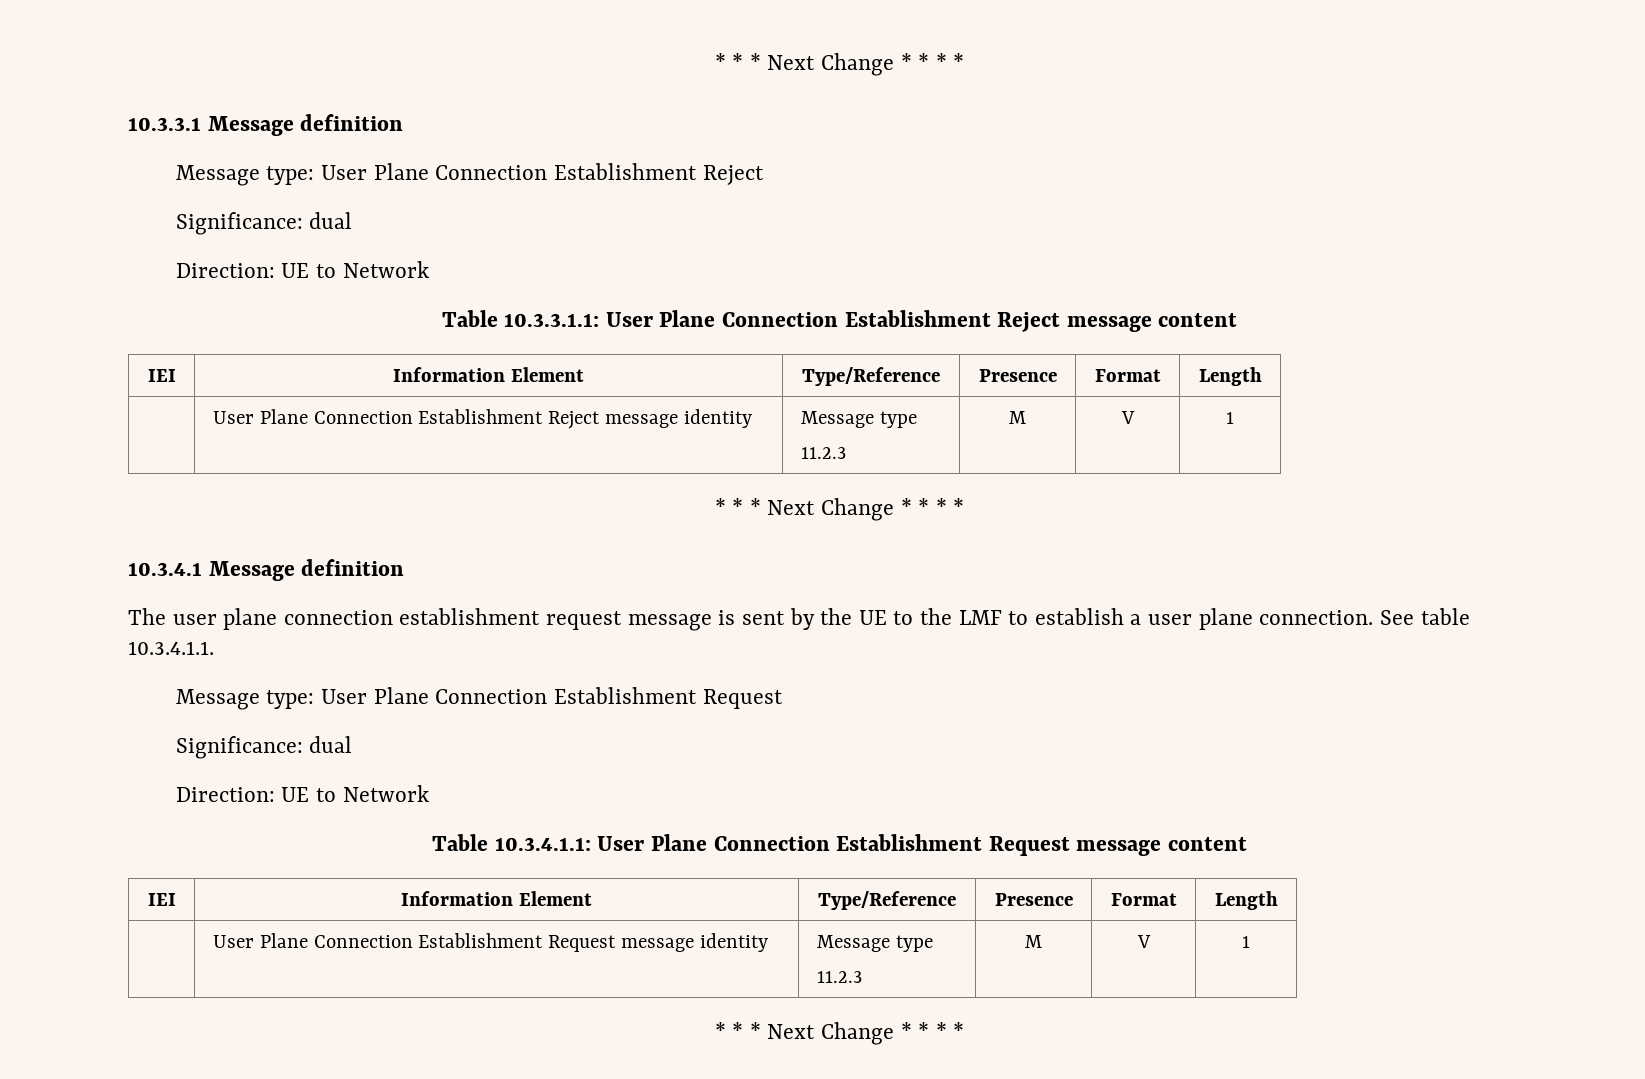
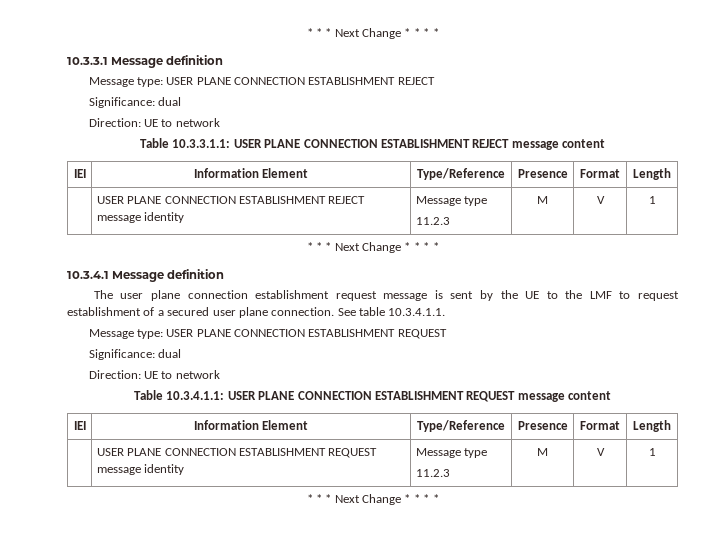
[321,163,764,185] [175,212,353,235] [175,261,429,278] User Plane Connection Establishment Reject // Significance: dual // Direction: UE to Network -> [166,77,435,85] [88,97,181,108] [88,118,220,127] USER PLANE CONNECTION ESTABLISHMENT REJECT // Significance: dual // Direction: UE to network
[605,310,1238,332] [147,369,176,382] [393,367,584,382] [802,367,940,386] [978,369,1057,382] [1094,369,1161,382] [1198,367,1262,386] [212,409,601,429] User Plane Connection Establishment Reject message content // IEI | Information Element | Type/Reference | Presence | Format | Length // | User Plane Connection Establishment Reject -> [233,139,605,150] [73,169,86,178] [193,168,309,178] [417,168,505,180] [517,169,568,178] [580,169,620,178] [633,168,671,180] [96,196,366,204] USER PLANE CONNECTION ESTABLISHMENT REJECT message content // IEI | Information Element | Type/Reference | Presence | Format | Length // | USER PLANE CONNECTION ESTABLISHMENT REJECT
[1034,608,1142,625] establish a -> [638,291,680,301] [67,307,210,316] request establishment of a secured
[321,687,783,709] [175,736,353,759] [175,785,429,802] User Plane Connection Establishment Request // Significance: dual // Direction: UE to Network -> [166,329,447,339] [88,349,181,360] [88,370,220,379] USER PLANE CONNECTION ESTABLISHMENT REQUEST // Significance: dual // Direction: UE to network
[597,834,1247,856] [147,893,176,906] [401,891,592,906] [818,891,956,910] [994,893,1073,906] [1110,893,1177,906] [1214,891,1278,910] [212,933,617,952] User Plane Connection Establishment Request message content // IEI | Information Element | Type/Reference | Presence | Format | Length // | User Plane Connection Establishment Request -> [227,391,611,402] [73,421,86,430] [193,420,309,430] [417,420,505,432] [517,421,568,430] [580,421,620,430] [633,420,671,432] [96,448,378,458] USER PLANE CONNECTION ESTABLISHMENT REQUEST message content // IEI | Information Element | Type/Reference | Presence | Format | Length // | USER PLANE CONNECTION ESTABLISHMENT REQUEST

